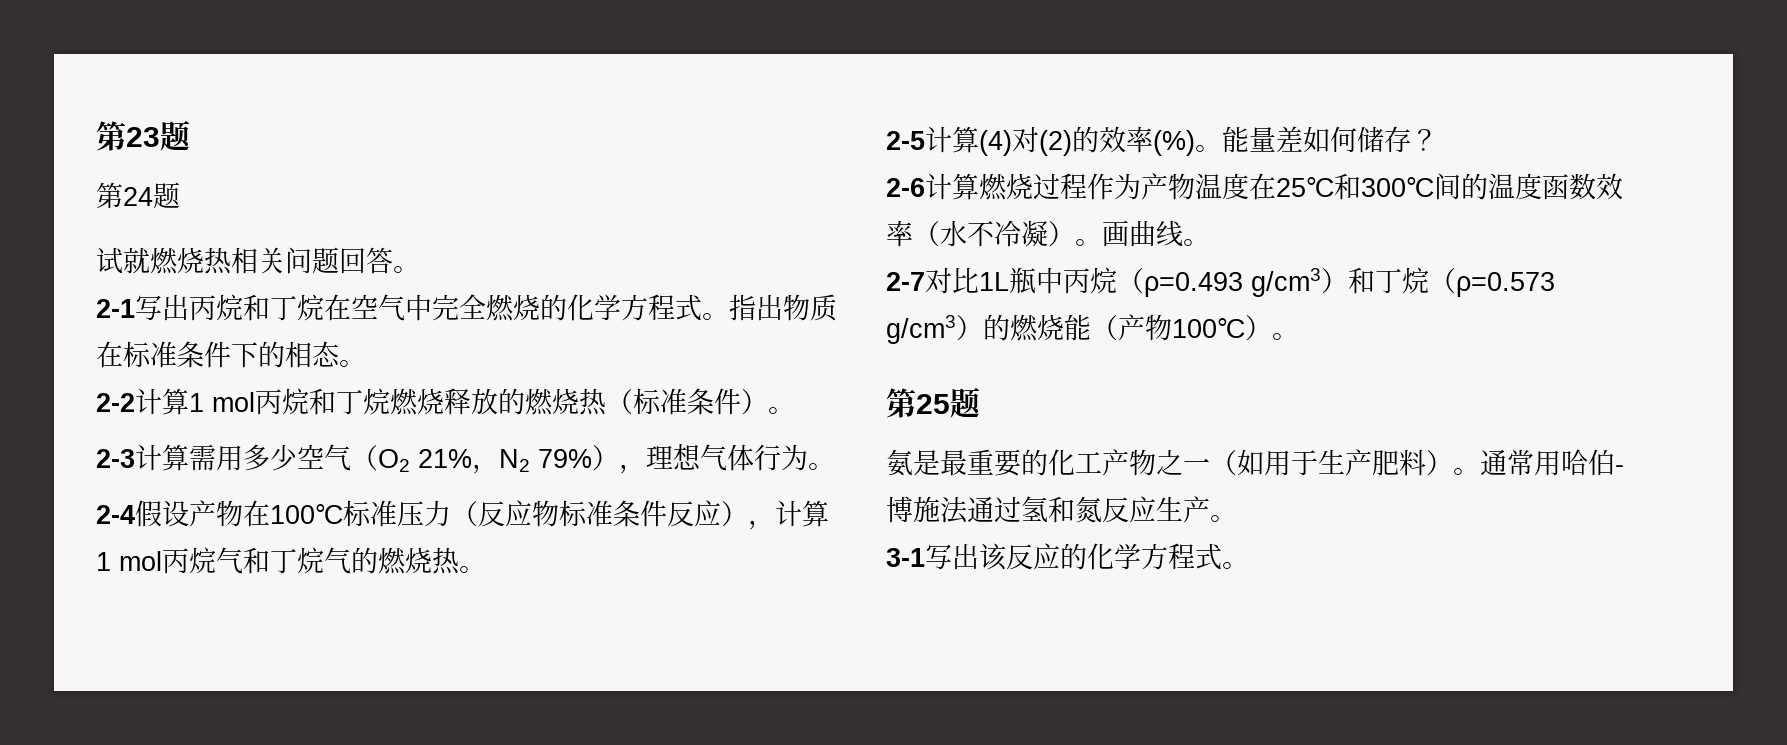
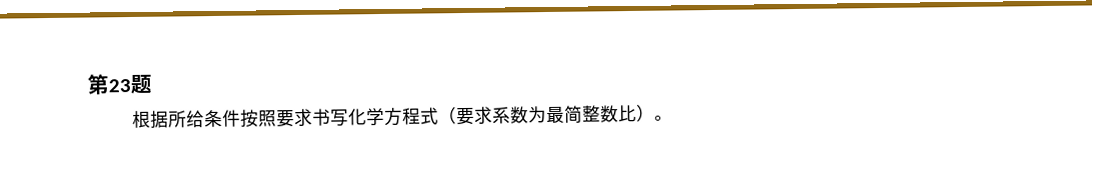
[96,182,180,209] [96,247,420,275] [96,294,837,322] [96,341,366,368] [96,388,795,416] [96,444,835,474] [96,500,829,530] [96,547,486,575] [886,126,1438,156] [886,173,1623,201] [886,220,1210,247] [886,267,1555,297] [886,314,1299,344] [886,387,980,418] [886,449,1624,477] [886,496,1237,524] [886,543,1222,571] 第24题 // 试就燃烧热相关问题回答。 // 2-1写出丙烷和丁烷在空气中完全燃烧的化学方程式。指出物质在标准条件下的相态。 // 2-2计算1 mol丙烷和丁烷燃烧释放的燃烧热（标准条件）。 // 2-3计算需用多少空气（O2 21%，N2 79%），理想气体行为。 // 2-4假设产物在100℃标准压力（反应物标准条件反应），计算1 mol丙烷气和丁烷气的燃烧热。 // 2-5计算(4)对(2)的效率(%)。能量差如何储存？ // 2-6计算燃烧过程作为产物温度在25℃和300℃间的温度函数效率（水不冷凝）。画曲线。 // 2-7对比1L瓶中丙烷（ρ=0.493 g/cm3）和丁烷（ρ=0.573 g/cm3）的燃烧能（产物100℃）。 // 第25题 // 氨是最重要的化工产物之一（如用于生产肥料）。通常用哈伯-博施法通过氢和氮反应生产。 // 3-1写出该反应的化学方程式 -> [131,104,655,129] 根据所给条件按照要求书写化学方程式（要求系数为最简整数比）

